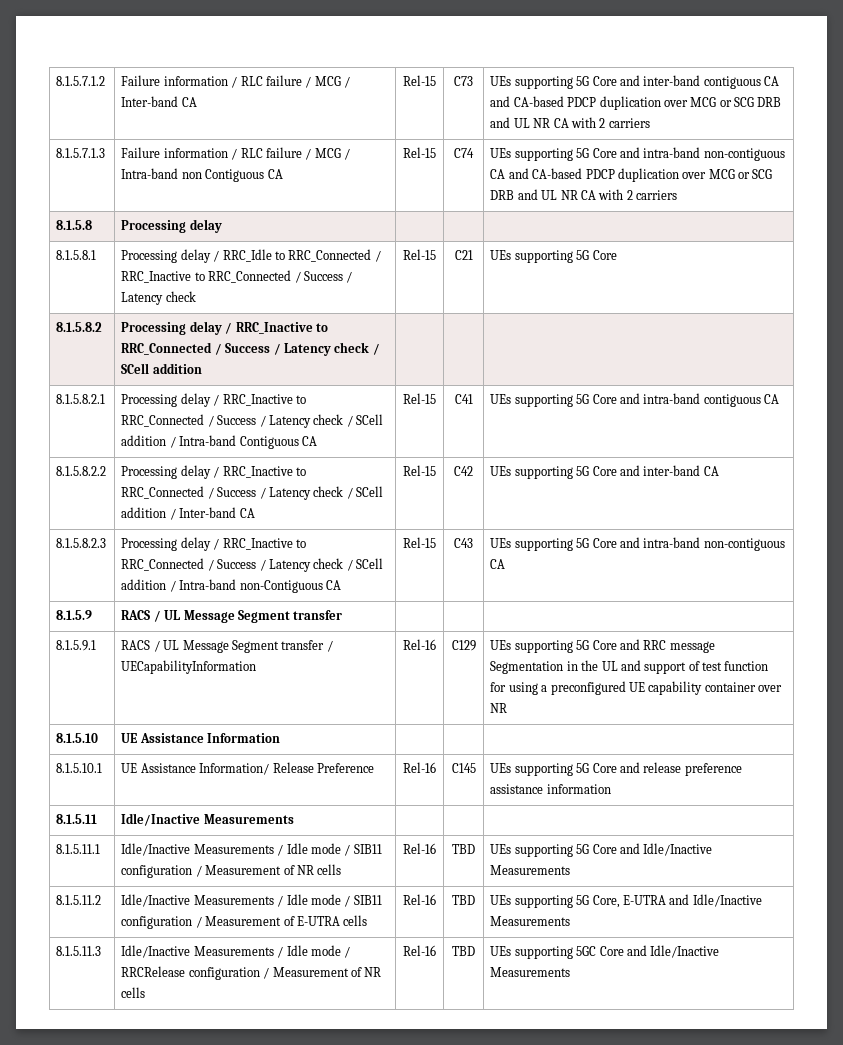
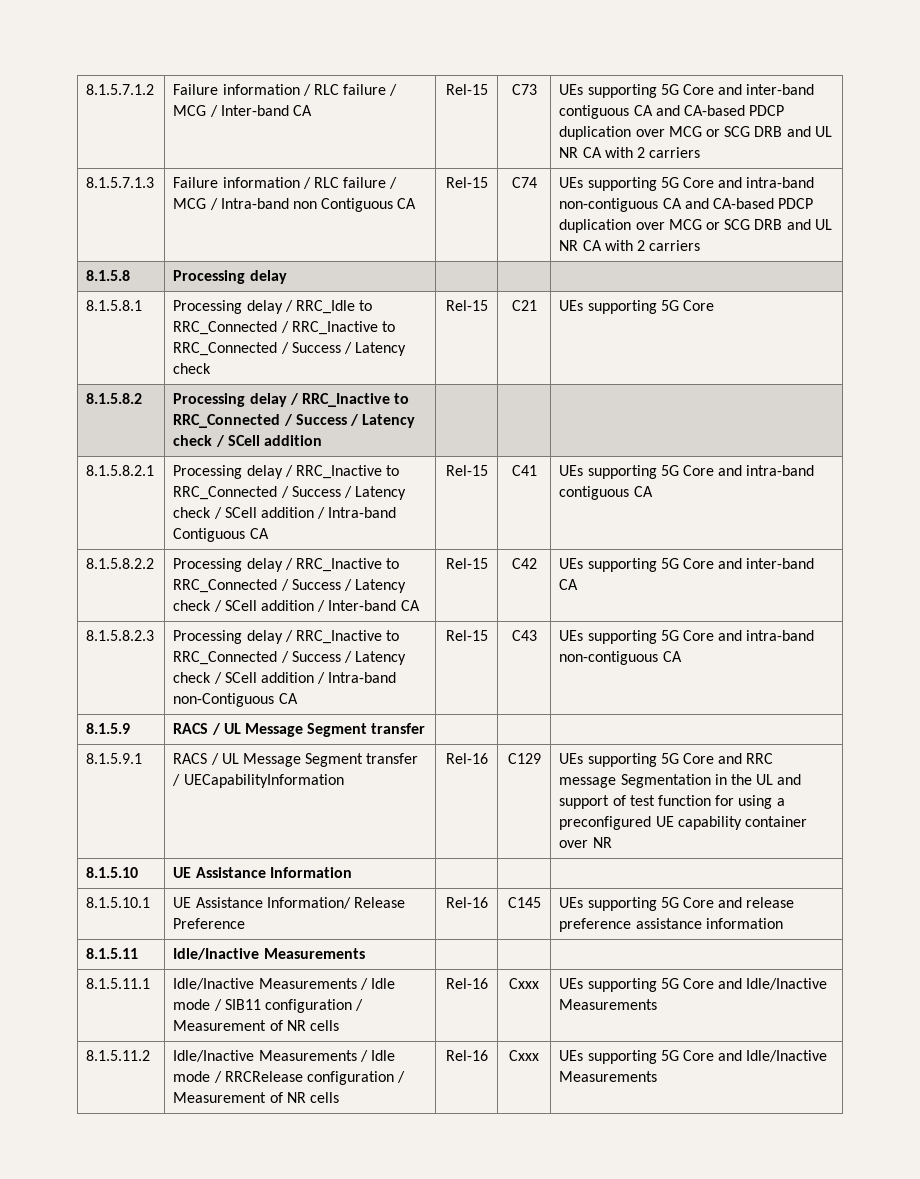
[452,844,475,854] TBD -> [509,978,539,989] Cxxx
[121,894,382,907] [121,915,368,929] [403,894,436,905] [452,895,475,905] [490,894,762,908] [490,916,571,926] [56,946,102,956] | Idle/Inactive Measurements / Idle mode / SIB11 configuration / Measurement of E-UTRA cells | Rel-16 | TBD | UEs supporting 5G Core, E-UTRA and Idle/Inactive Measurements // 8.1.5.11.3 -> (151, 1055) none
[452,946,475,956] [490,946,597,959] TBD | UEs supporting 5GC -> [509,1050,539,1061] [559,1050,679,1064] Cxxx | UEs supporting 5G

